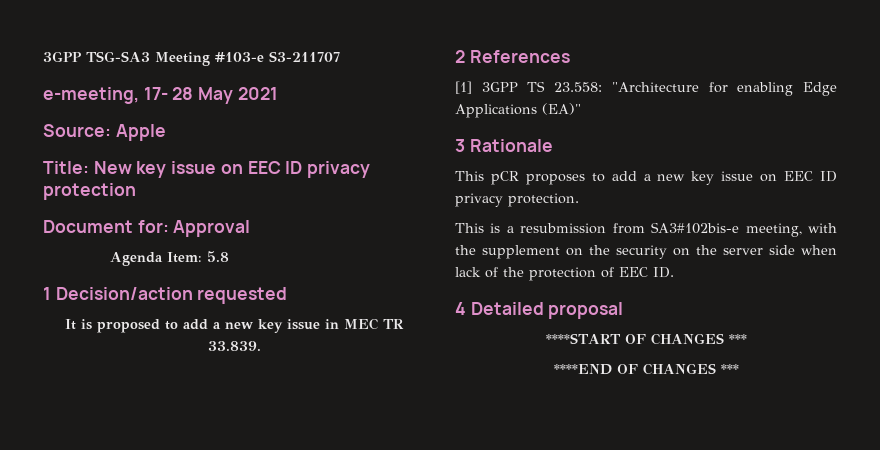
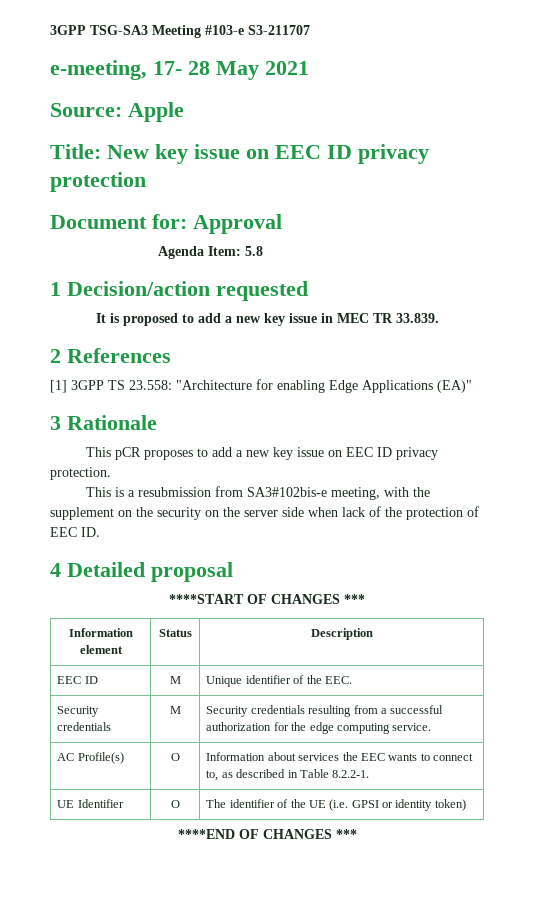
(747, 339) none -> [68,628,133,637] [79,645,123,654] [158,629,192,637] [310,628,373,640] [57,676,98,684] [169,676,181,684] [206,675,352,687] [57,706,100,717] [57,722,112,731] [169,706,181,714] [206,705,444,717] [206,722,432,734] [57,752,124,764] [170,753,180,761] [206,752,473,761] [206,769,370,781] [57,799,124,808] [170,800,180,808] [206,799,466,811] // Information element | Status | Description // EEC ID | M | Unique identifier of the EEC. // Security credentials | M | Security credentials resulting from a successful authorization for the edge computing service. // AC Profile(s) | O | Information about services the EEC wants to connect to, as described in Table 8.2.2-1. // UE Identifier | O | The identifier of the UE (i.e. GPSI or identity token)

